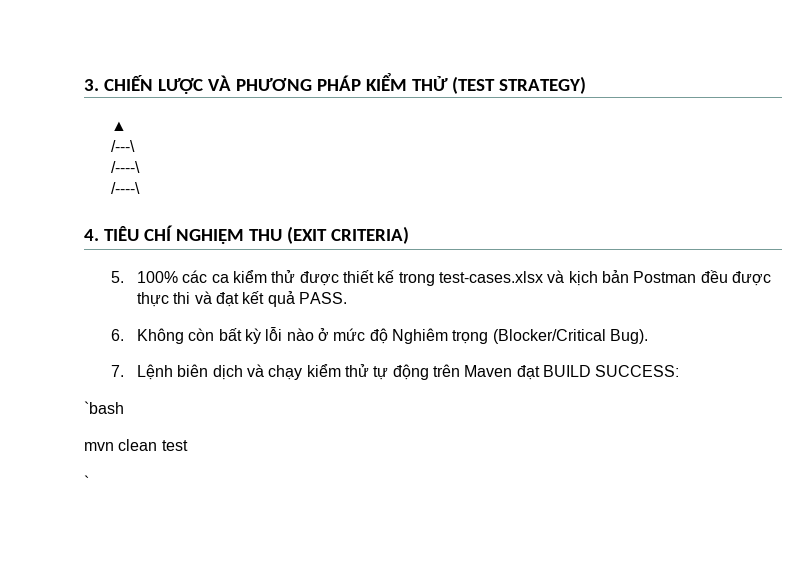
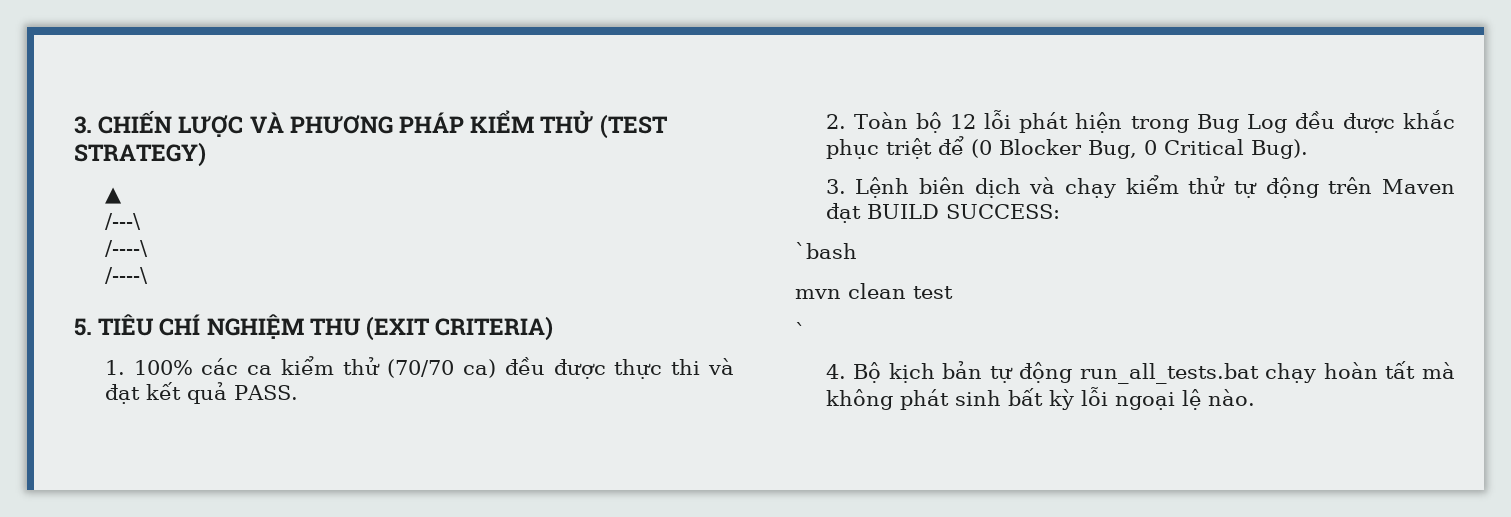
[84,229,99,241] 4. -> [74,318,92,336] 5.
[110,271,124,283] 5. -> [104,360,125,375] 1.
[299,270,697,286] được thiết kế trong test-cases.xlsx và kịch bản Postman -> [387,359,497,378] (70/70 ca)
[110,327,606,344] 6. Không còn bất kỳ lỗi nào ở mức độ Nghiêm trọng (Blocker/Critical -> [825,110,1455,133] [825,136,1244,159] 2. Toàn bộ 12 lỗi phát hiện trong Bug Log đều được khắc phục triệt để (0 Blocker Bug, 0 Critical
[110,365,124,377] 7. -> [825,179,846,194] 3.
(89, 481) none -> [825,361,1455,384] [825,387,1255,410] // 4. Bộ kịch bản tự động run_all_tests.bat chạy hoàn tất mà không phát sinh bất kỳ lỗi ngoại lệ nào.

